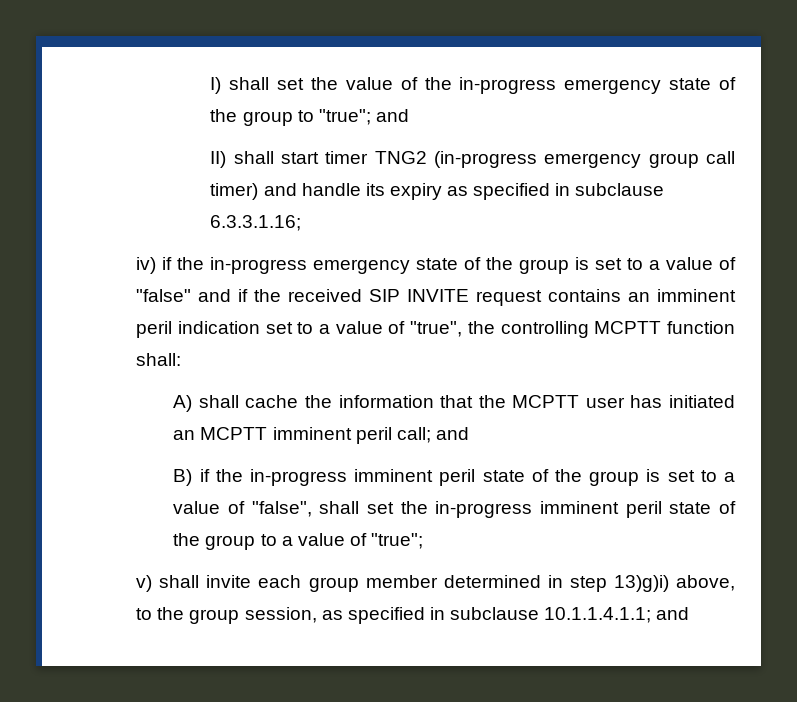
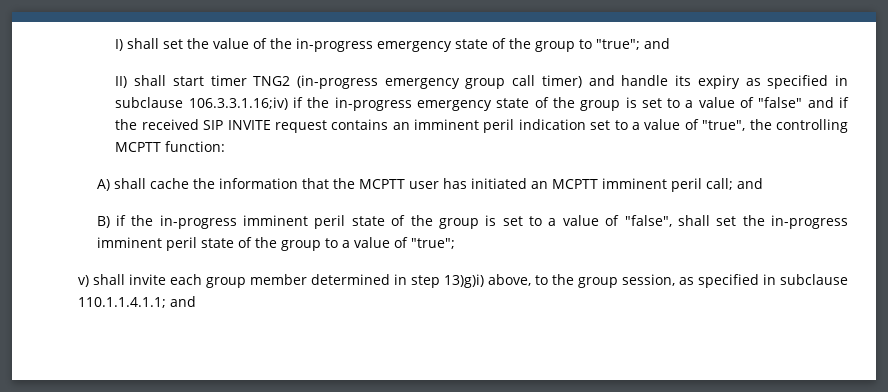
[210,215,302,231] [136,257,157,274] 6.3.3.1.16; // iv) -> [188,97,288,110] 106.3.3.1.16;iv)
[667,321,735,334] [136,353,182,366] function shall: -> [165,141,226,152] function:
[544,607,652,623] 10.1.1.4.1.1; -> [77,297,166,308] 110.1.1.4.1.1;

